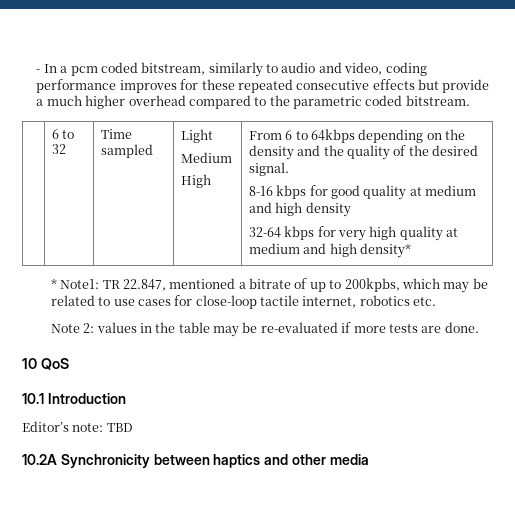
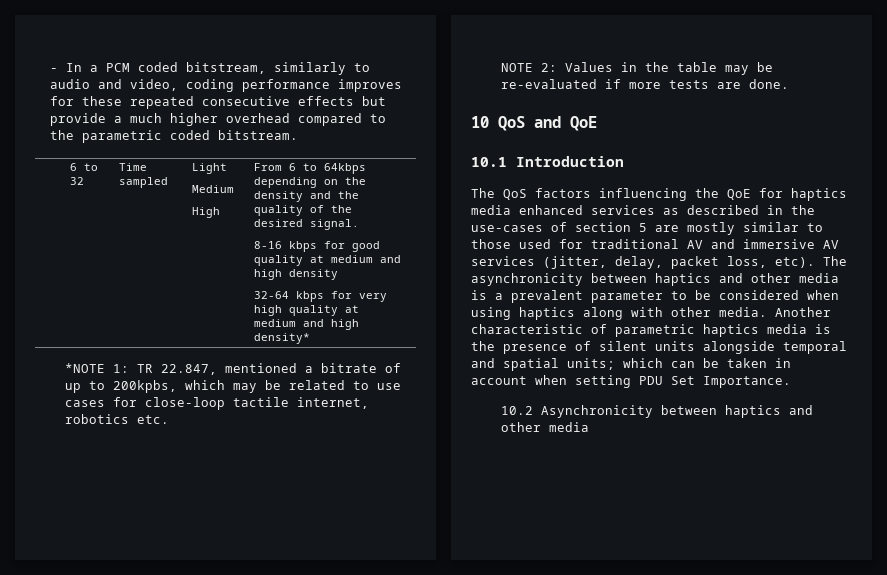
[70,66,98,76] pcm -> [105,63,130,72] PCM
[50,278,100,289] * Note1: -> [64,363,129,373] *NOTE 1:
[50,322,137,333] Note 2: values -> [500,62,613,72] NOTE 2: Values
(69, 364) none -> [534,116,597,131] and QoE
[22,421,133,432] [22,454,369,468] Editor’s note: TBD // 10.2A Synchronicity between haptics and other media -> [471,188,847,201] [471,205,815,215] [471,222,823,235] [471,239,839,249] [471,256,847,269] [471,273,839,286] [471,290,839,303] [471,307,831,320] [471,324,831,337] [471,341,847,354] [471,358,791,371] [471,375,791,388] [500,405,813,418] [500,422,589,432] The QoS factors influencing the QoE for haptics media enhanced services as described in the use-cases of section 5 are mostly similar to those used for traditional AV and immersive AV services (jitter, delay, packet loss, etc). The asynchronicity between haptics and other media is a prevalent parameter to be considered when using haptics along with other media. Another characteristic of parametric haptics media is the presence of silent units alongside temporal and spatial units; which can be taken in account when setting PDU Set Importance. // 10.2 Asynchronicity between haptics and other media

